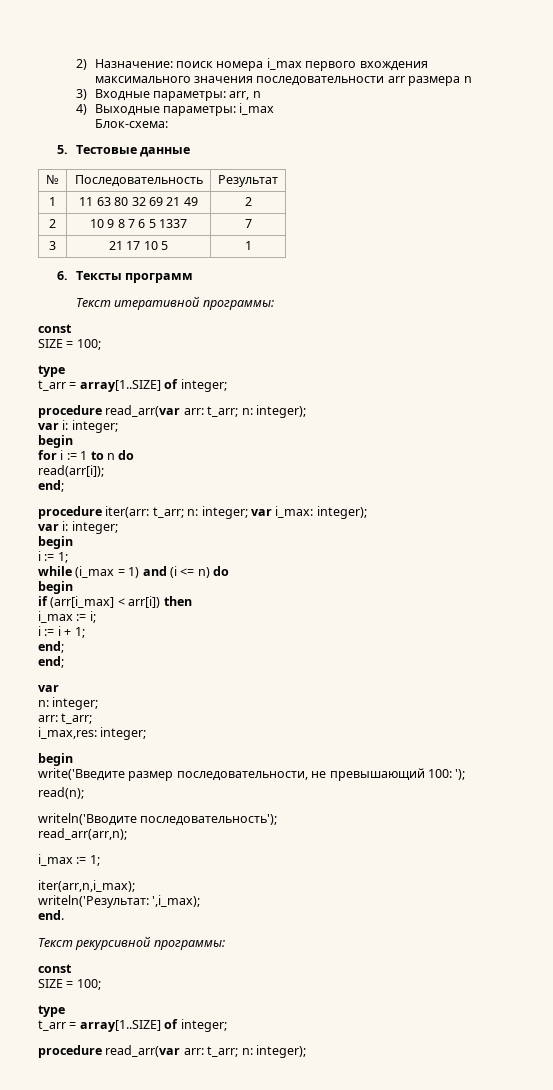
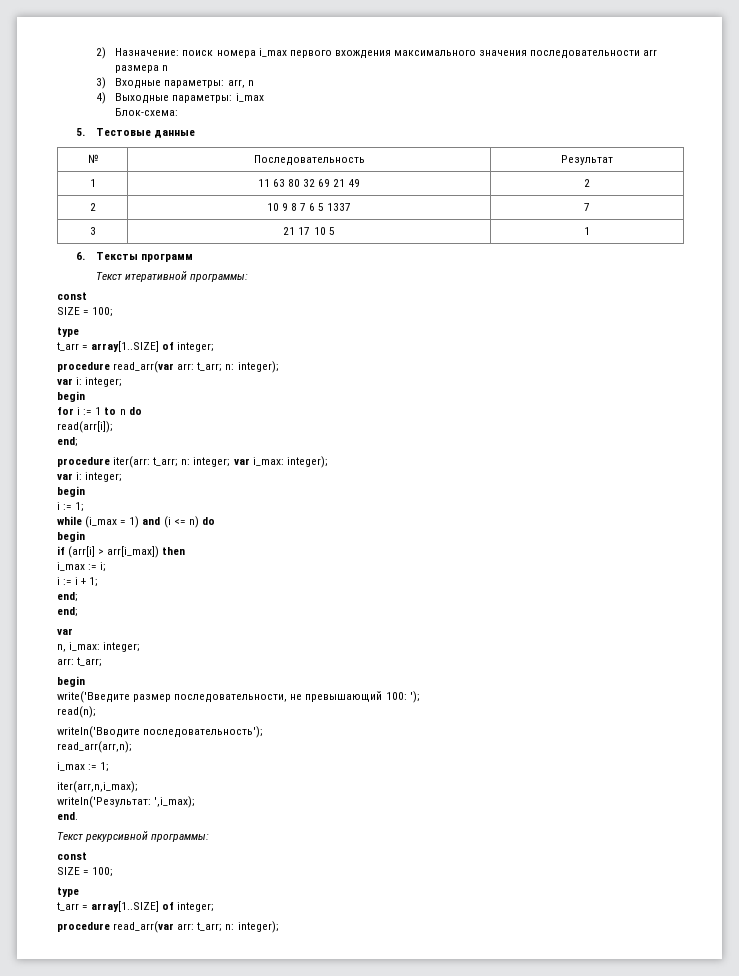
[50,596,161,608] (arr[i_max] < arr[i]) -> [68,546,160,558] (arr[i] > arr[i_max])
[38,700,49,707] n: -> [57,642,101,652] n, i_max:
[38,727,147,740] // i_max,res: integer; -> (103, 662) none

